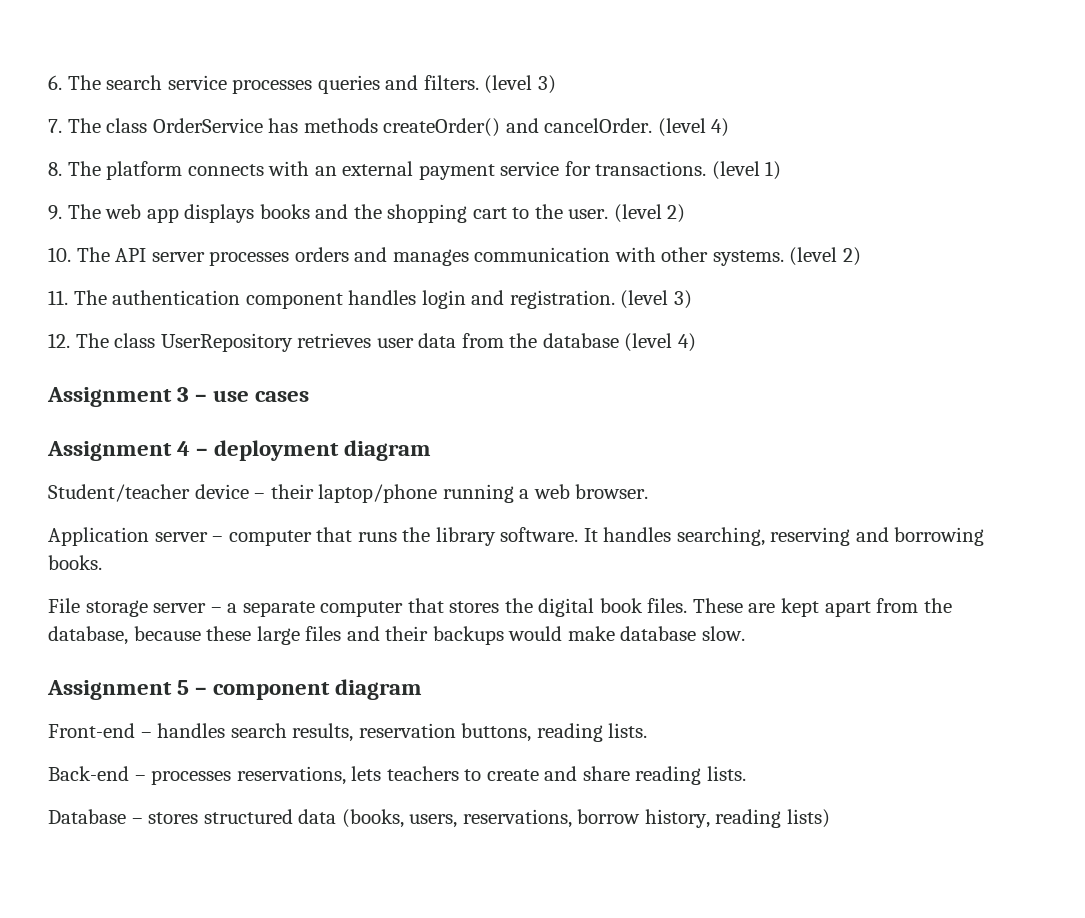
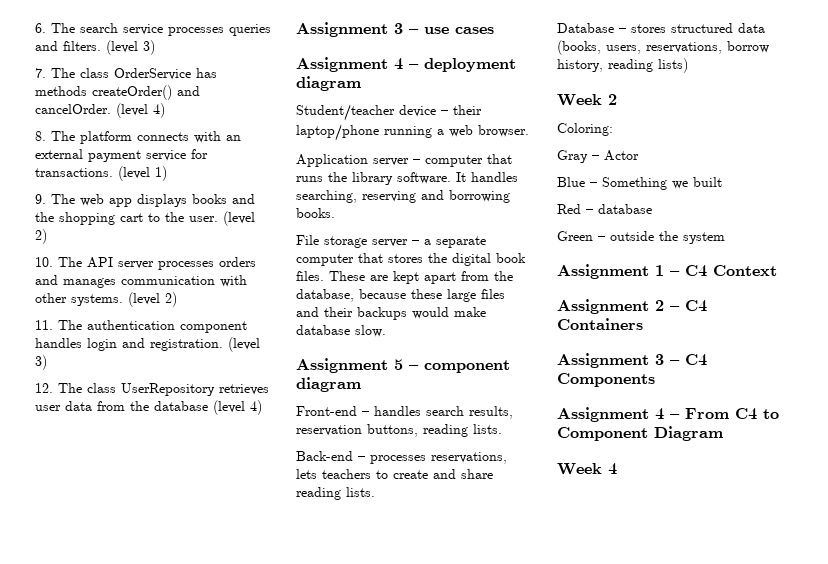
(830, 818) none -> [557,94,617,106] [557,123,613,136] [557,150,639,163] [557,177,722,190] [557,204,652,214] [557,231,725,244] [557,264,777,279] [557,299,707,314] [557,318,643,330] [557,353,707,368] [557,373,655,387] [557,407,779,422] [557,426,723,441] [557,463,617,475] // Week 2 // Coloring: // Gray – Actor // Blue – Something we built // Red – database // Green – outside the system // Assignment 1 – C4 Context // Assignment 2 – C4 Containers // Assignment 3 – C4 Components // Assignment 4 – From C4 to Component Diagram // Week 4

